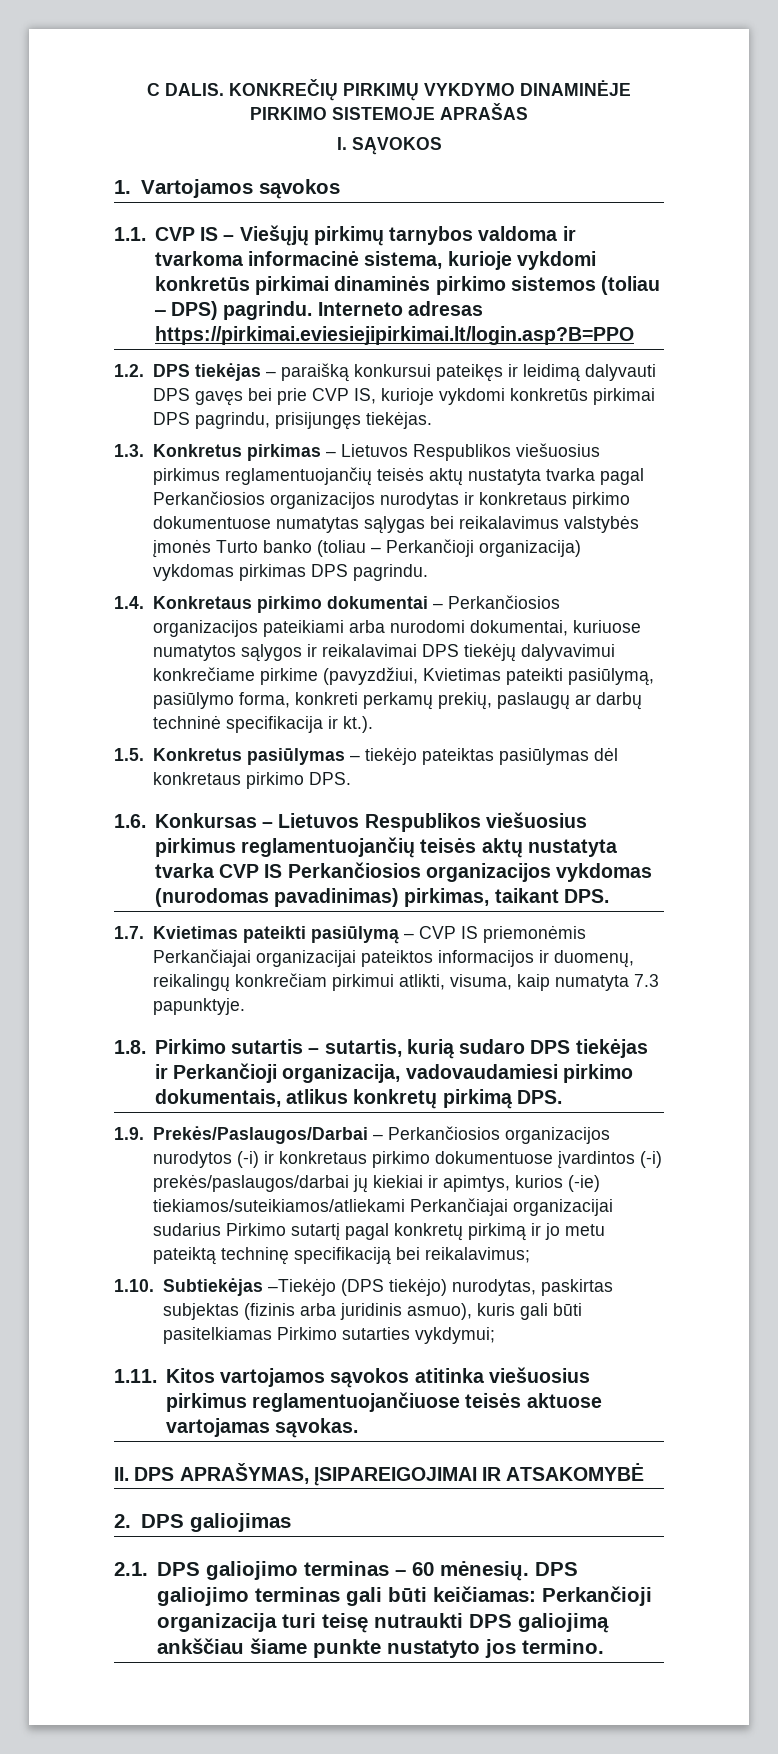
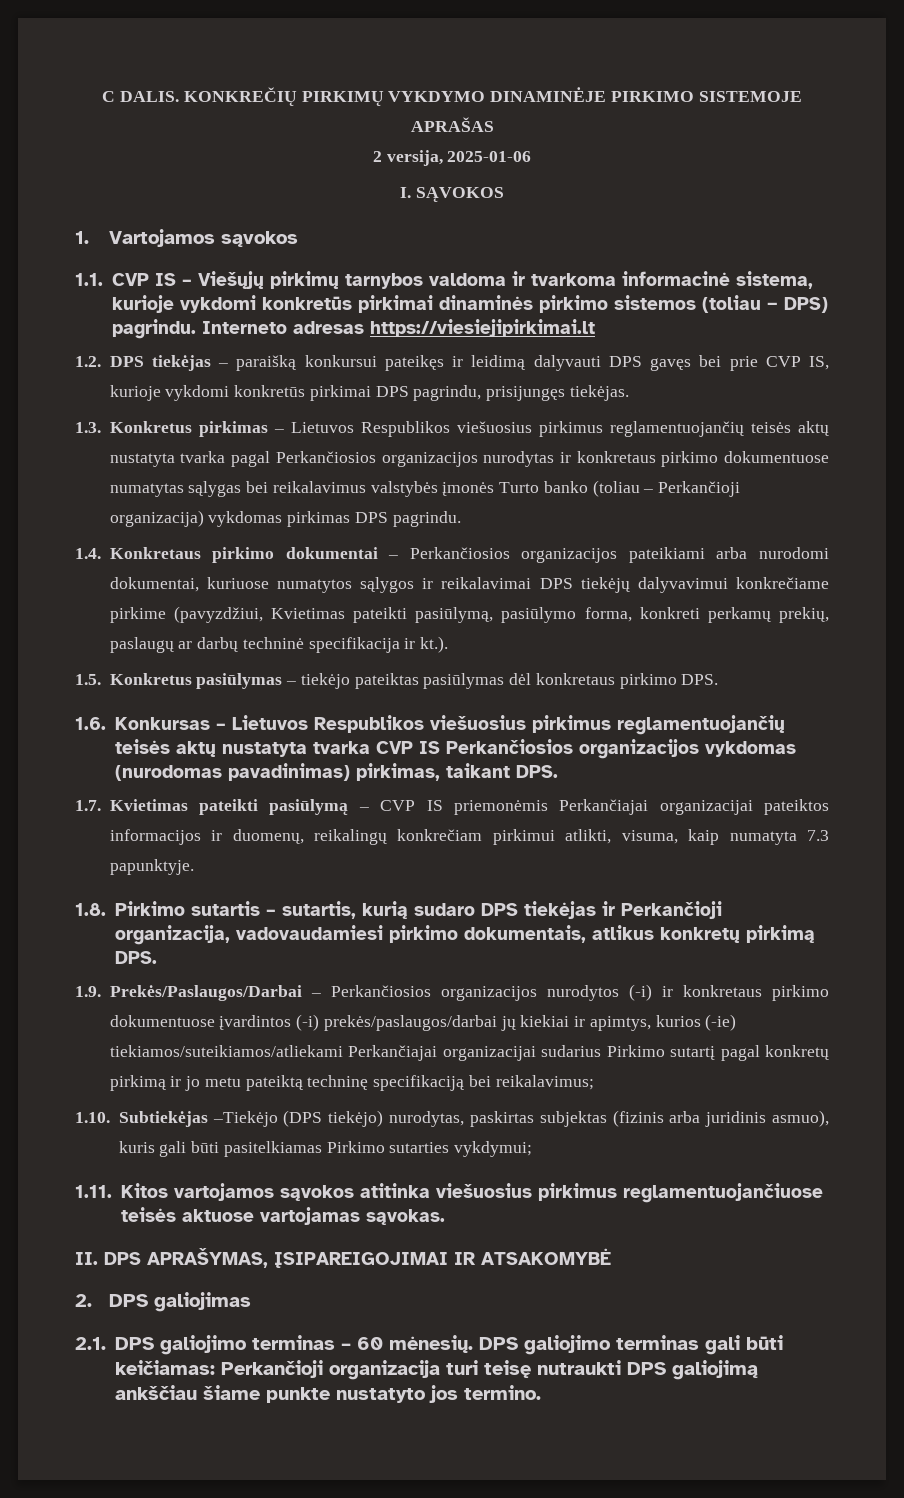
(528, 111) none -> [372,150,532,166] // 2 versija, 2025-01-06
[154,326,634,345] https://pirkimai.eviesiejipirkimai.lt/login.asp?B=PPO -> [369,319,595,337] https://viesiejipirkimai.lt

